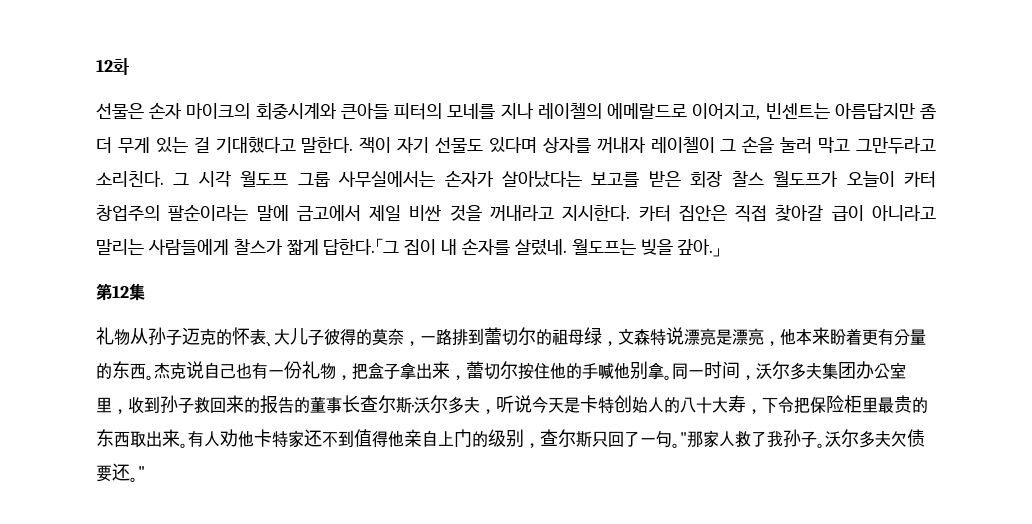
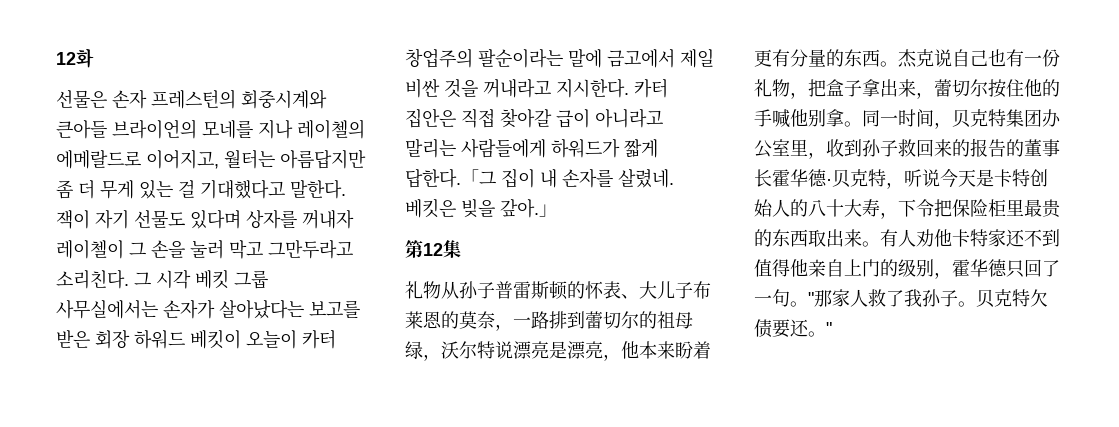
[186,103,251,119] 마이크의 -> [151,89,236,109] 프레스턴의
[394,103,443,120] 피터의 -> [112,119,197,139] 브라이언의
[765,103,830,119] 빈센트는 -> [224,149,275,169] 월터는
[240,171,289,187] 월도프 -> [195,270,229,289] 베킷
[731,171,839,187] 찰스 월도프가 -> [134,330,241,349] 하워드 베킷이
[233,239,283,255] 찰스가 -> [551,139,620,158] 하워드가
[571,239,636,255] 월도프는 -> [405,199,456,218] 베킷은
[182,327,216,345] 迈克 -> [495,281,568,300] 普雷斯顿
[324,328,356,346] 彼得 -> [693,281,711,299] [405,311,442,329] 布莱恩
[618,328,650,346] 文森 -> [441,341,477,359] 沃尔
[756,361,822,380] 沃尔多夫 -> [952,109,1006,128] 贝克特
[360,395,480,414] 查尔斯·沃尔多夫 -> [772,169,886,188] 霍华德·贝克特
[540,429,592,448] 查尔斯 -> [952,259,1007,277] 霍华德
[825,429,891,448] 沃尔多夫 -> [976,289,1030,308] 贝克特

